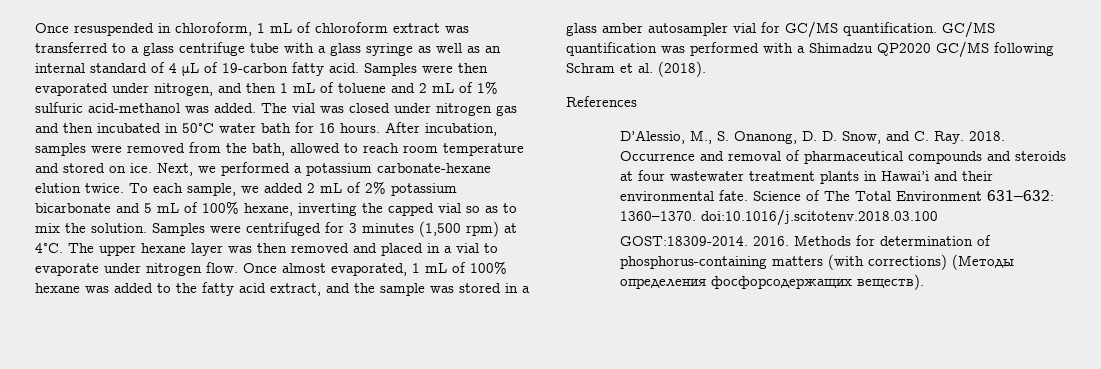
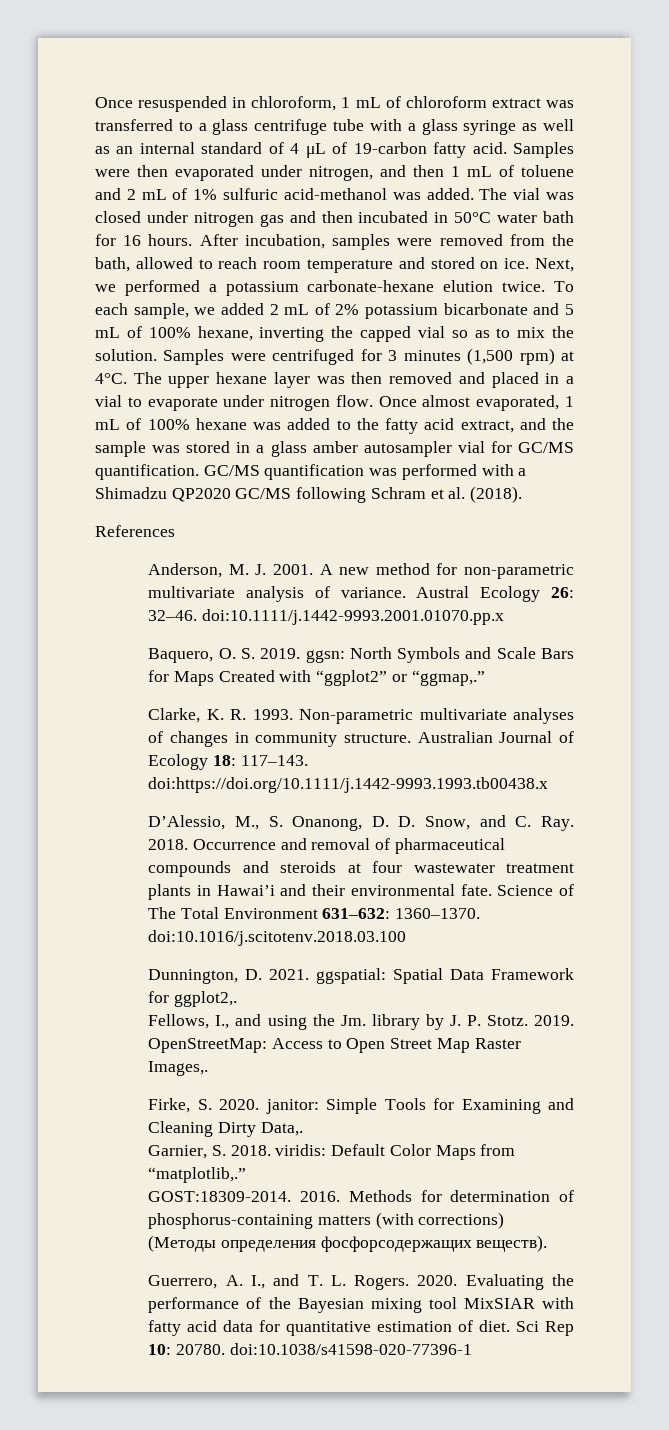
(637, 101) none -> [148,563,574,579] [148,586,574,602] [148,609,505,625] [148,647,574,663] [148,670,485,686] [148,708,574,724] [148,731,574,747] [148,754,308,770] [148,777,549,793] // Anderson, M. J. 2001. A new method for non-parametric multivariate analysis of variance. Austral Ecology 26: 32–46. doi:10.1111/j.1442-9993.2001.01070.pp.x // Baquero, O. S. 2019. ggsn: North Symbols and Scale Bars for Maps Created with “ggplot2” or “ggmap,.” // Clarke, K. R. 1993. Non-parametric multivariate analyses of changes in community structure. Australian Journal of Ecology 18: 117–143. doi:https://doi.org/10.1111/j.1442-9993.1993.tb00438.x
(938, 217) none -> [148,968,574,984] [148,991,238,1007] [148,1014,574,1030] [148,1038,521,1053] [148,1061,209,1076] [148,1098,574,1114] [148,1121,303,1137] [148,1144,516,1160] [148,1167,247,1183] // Dunnington, D. 2021. ggspatial: Spatial Data Framework for ggplot2,. // Fellows, I., and using the Jm. library by J. P. Stotz. 2019. OpenStreetMap: Access to Open Street Map Raster Images,. // Firke, S. 2020. janitor: Simple Tools for Examining and Cleaning Dirty Data,. // Garnier, S. 2018. viridis: Default Color Maps from “matplotlib,.”
(924, 282) none -> [148,1274,574,1290] [148,1297,574,1313] [148,1320,574,1336] [148,1343,472,1355] // Guerrero, A. I., and T. L. Rogers. 2020. Evaluating the performance of the Bayesian mixing tool MixSIAR with fatty acid data for quantitative estimation of diet. Sci Rep 10: 20780. doi:10.1038/s41598-020-77396-1

